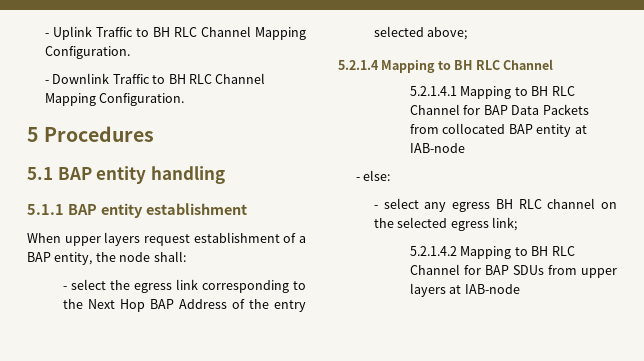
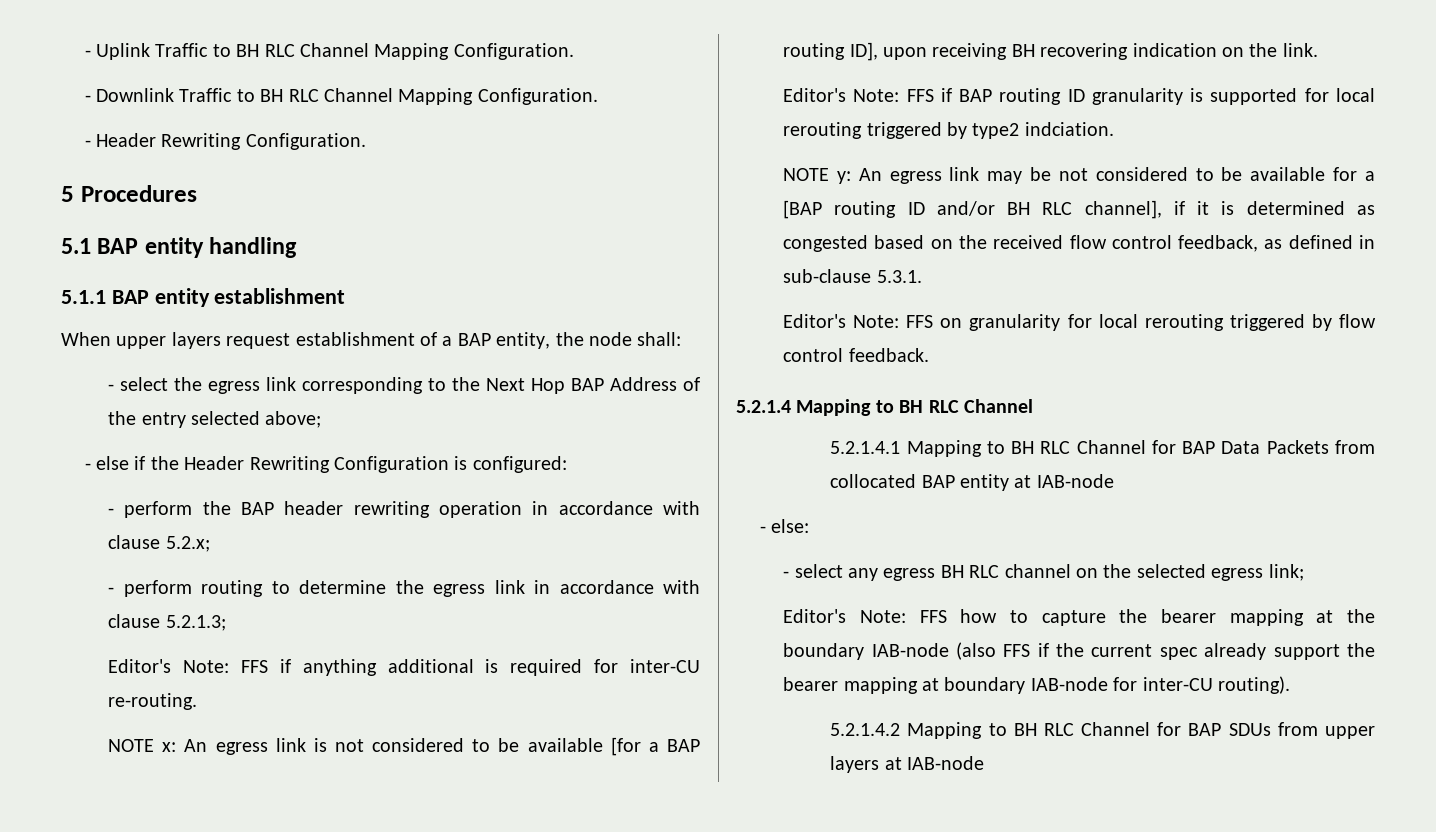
(185, 99) none -> [84,133,366,150] // - Header Rewriting Configuration.
(468, 33) none -> [84,456,567,473] [108,501,700,518] [108,535,210,552] [108,580,700,597] [108,614,226,631] [108,659,700,676] [108,693,198,710] [108,737,700,756] [783,42,1318,61] [783,88,1375,105] [783,122,1114,139] [783,167,1375,184] [783,200,1375,219] [783,235,1375,252] [783,269,922,283] [783,314,1376,331] [783,348,929,362] // - else if the Header Rewriting Configuration is configured: // - perform the BAP header rewriting operation in accordance with clause 5.2.x; // - perform routing to determine the egress link in accordance with clause 5.2.1.3; // Editor's Note: FFS if anything additional is required for inter-CU re-routing. // NOTE x: An egress link is not considered to be available [for a BAP routing ID], upon receiving BH recovering indication on the link. // Editor's Note: FFS if BAP routing ID granularity is supported for local rerouting triggered by type2 indciation. // NOTE y: An egress link may be not considered to be available for a [BAP routing ID and/or BH RLC channel], if it is determined as congested based on the received flow control feedback, as defined in sub-clause 5.3.1. // Editor's Note: FFS on granularity for local rerouting triggered by flow control feedback.
(518, 224) none -> [783,609,1375,626] [783,642,1375,660] [783,676,1290,694] // Editor's Note: FFS how to capture the bearer mapping at the boundary IAB-node (also FFS if the current spec already support the bearer mapping at boundary IAB-node for inter-CU routing).

